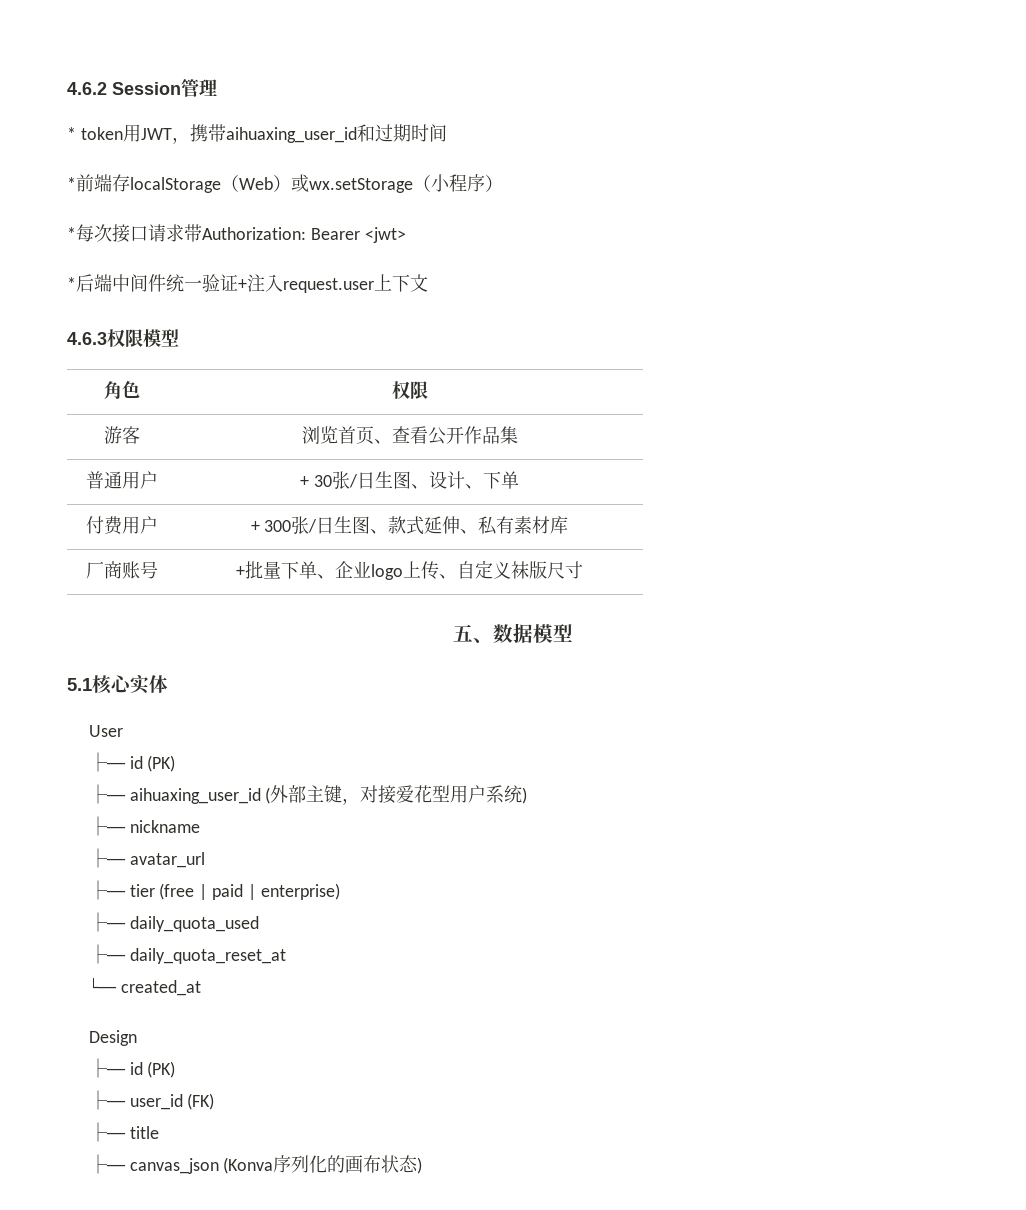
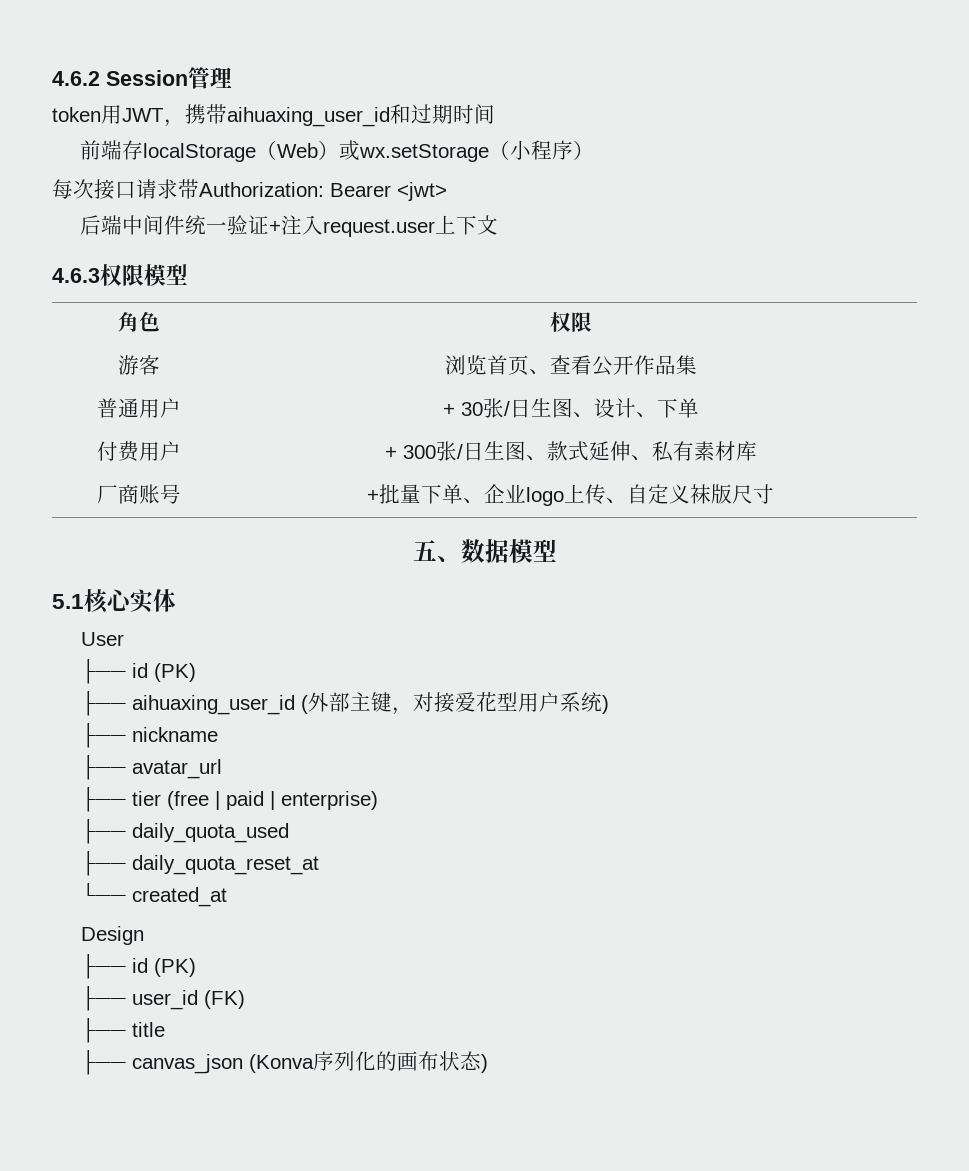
[67,127,76,140] * -> (232, 77) none
[67,177,76,190] * -> (495, 114) none
[67,227,76,240] * -> (594, 150) none
[67,277,76,290] * -> (447, 191) none

